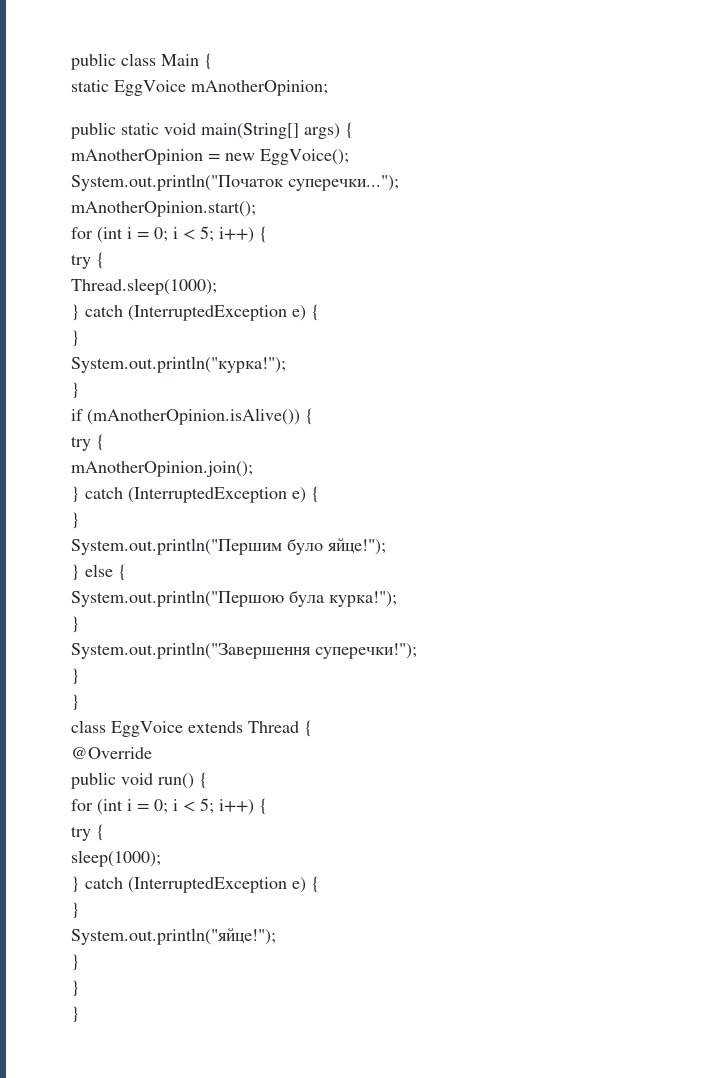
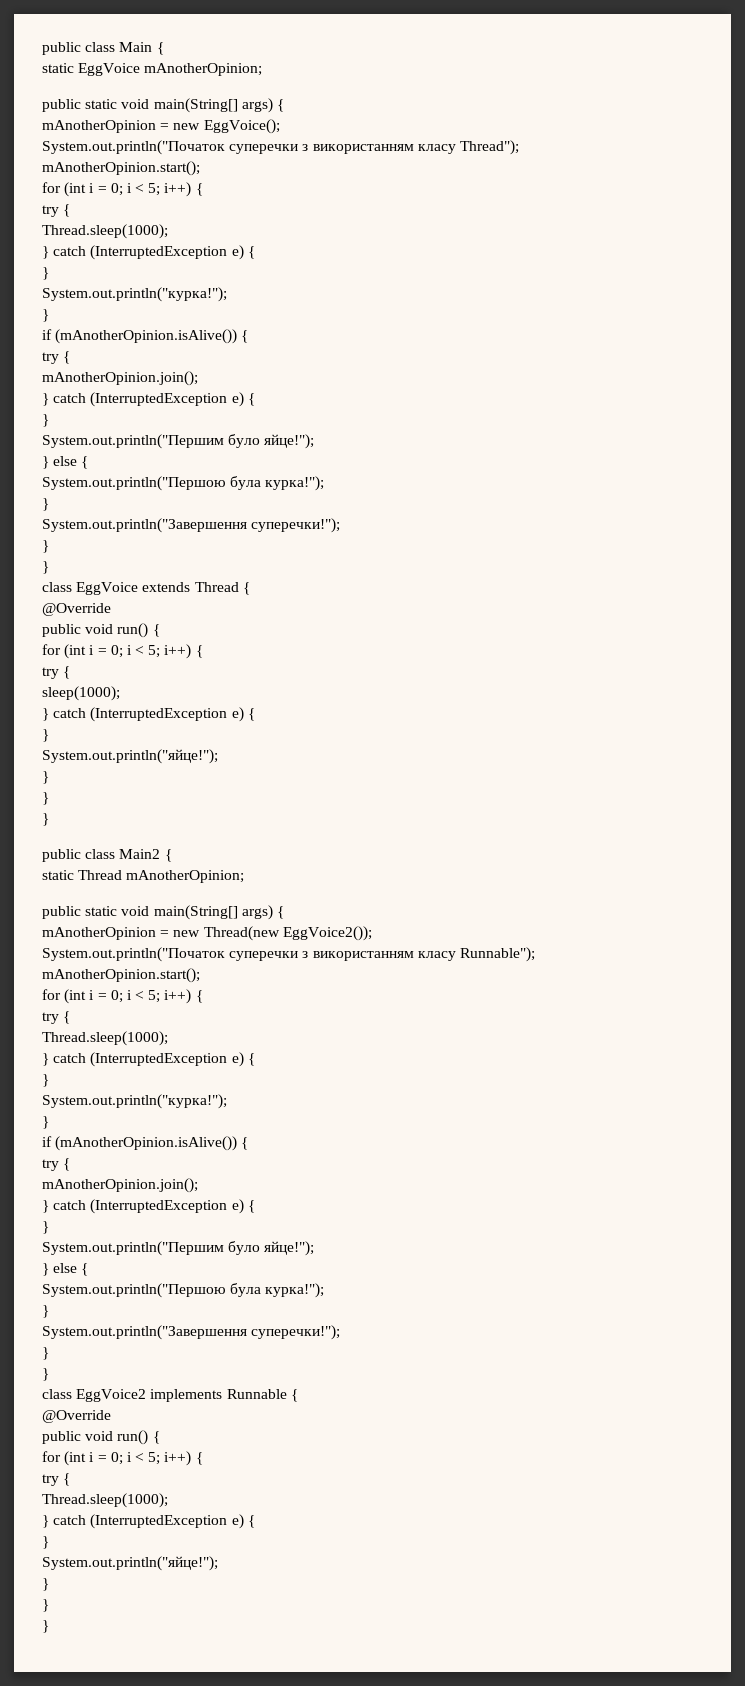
[288,175,399,191] суперечки..."); -> [229,140,519,155] суперечки з використанням класу Thread");
(80, 1014) none -> [42,849,172,862] [42,870,245,883] [42,905,284,920] [42,926,372,941] [42,947,535,962] [42,968,200,983] [42,989,203,1004] [42,1011,71,1024] [42,1031,168,1046] [42,1052,255,1067] [42,1074,49,1087] [42,1094,227,1109] [42,1116,49,1129] [42,1136,249,1151] [42,1158,71,1171] [42,1178,198,1193] [42,1199,255,1214] [42,1221,49,1234] [42,1241,315,1256] [42,1263,89,1276] [42,1283,325,1298] [42,1305,49,1318] [42,1325,341,1340] [42,1347,49,1360] [42,1368,49,1381] [42,1389,298,1402] [42,1410,111,1423] [42,1430,160,1445] [42,1451,203,1466] [42,1473,71,1486] [42,1493,168,1508] [42,1514,255,1529] [42,1536,49,1549] [42,1556,218,1571] [42,1578,49,1591] [42,1599,49,1612] [42,1620,49,1633] // public class Main2 { // static Thread mAnotherOpinion; // public static void main(String[] args) { // mAnotherOpinion = new Thread(new EggVoice2()); // System.out.println("Початок суперечки з використанням класу Runnable"); // mAnotherOpinion.start(); // for (int i = 0; i < 5; i++) { // try { // Thread.sleep(1000); // } catch (InterruptedException e) { // } // System.out.println("курка!"); // } // if (mAnotherOpinion.isAlive()) { // try { // mAnotherOpinion.join(); // } catch (InterruptedException e) { // } // System.out.println("Першим було яйце!"); // } else { // System.out.println("Першою була курка!"); // } // System.out.println("Завершення суперечки!"); // } // } // class EggVoice2 implements Runnable { // @Override // public void run() { // for (int i = 0; i < 5; i++) { // try { // Thread.sleep(1000); // } catch (InterruptedException e) { // } // System.out.println("яйце!"); // } // } // }

